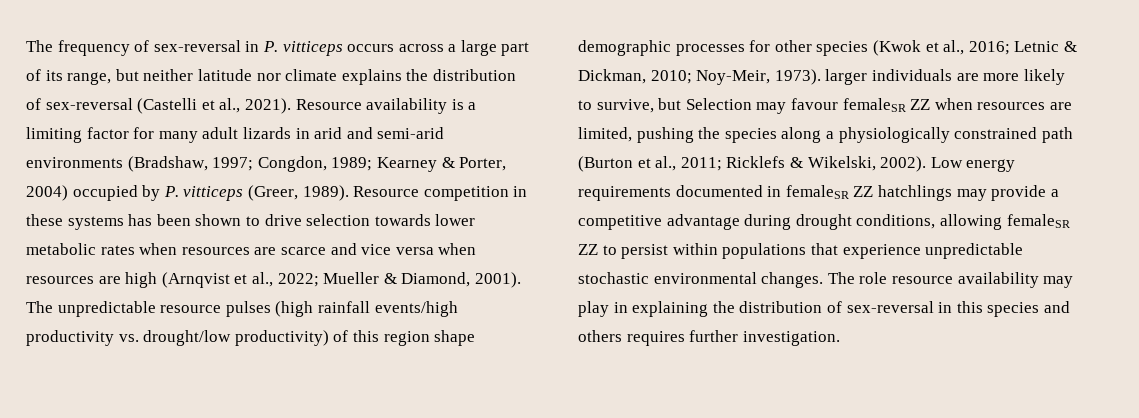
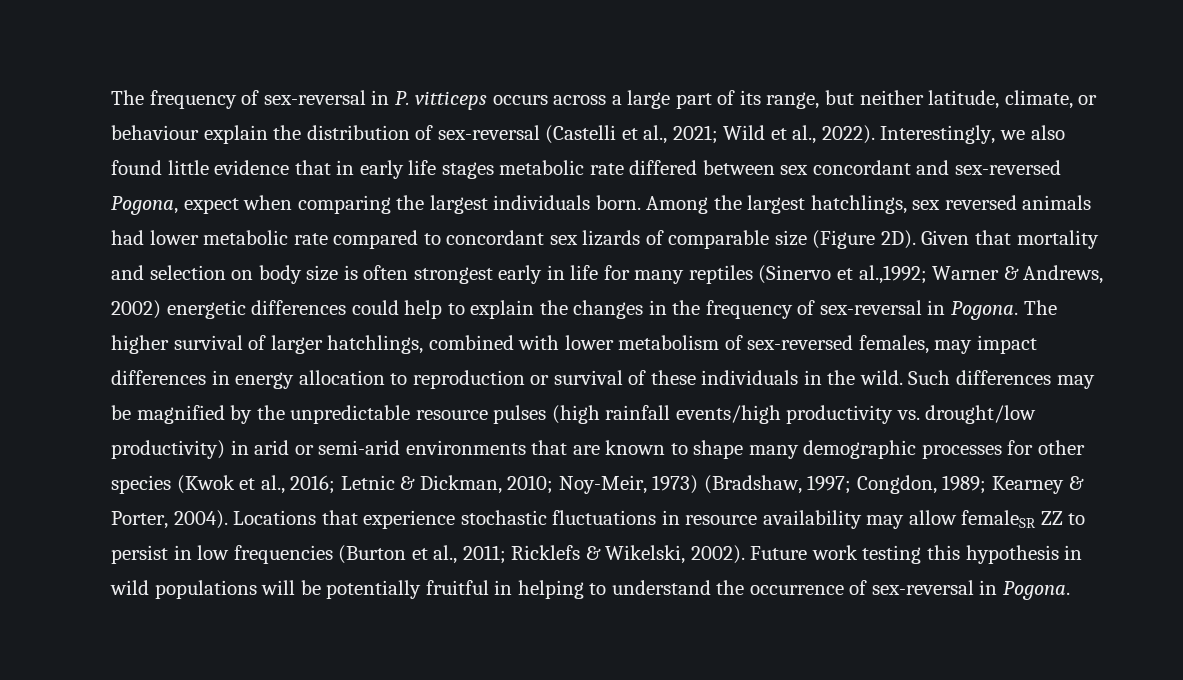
[197,69,402,85] latitude nor climate explains -> [928,90,1098,109] [111,125,268,144] latitude, climate, or behaviour explain
[244,98,477,114] [26,127,445,143] [26,156,507,172] [26,185,528,201] [26,214,476,230] [26,243,477,255] [26,272,521,288] [26,301,53,313] 2021). Resource availability is a limiting factor for many adult lizards in arid and semi-arid environments (Bradshaw, 1997; Congdon, 1989; Kearney & Porter, 2004) occupied by P. vitticeps (Greer, 1989). Resource competition in these systems has been shown to drive selection towards lower metabolic rates when resources are scarce and vice versa when resources are high (Arnqvist et al., 2022; Mueller & Diamond, 2001). The -> [672,125,1065,144] [111,160,1062,179] [111,195,1092,215] [111,230,1099,249] [111,265,1104,284] [111,300,1057,320] [111,335,1037,354] [111,370,1095,389] [111,405,285,424] 2021; Wild et al., 2022). Interestingly, we also found little evidence that in early life stages metabolic rate differed between sex concordant and sex-reversed Pogona, expect when comparing the largest individuals born. Among the largest hatchlings, sex reversed animals had lower metabolic rate compared to concordant sex lizards of comparable size (Figure 2D). Given that mortality and selection on body size is often strongest early in life for many reptiles (Sinervo et al.,1992; Warner & Andrews, 2002) energetic differences could help to explain the changes in the frequency of sex-reversal in Pogona. The higher survival of larger hatchlings, combined with lower metabolism of sex-reversed females, may impact differences in energy allocation to reproduction or survival of these individuals in the wild. Such differences may be magnified by the
[333,330,476,346] of this region shape -> [230,440,799,459] in arid or semi-arid environments that are known to shape many
[774,69,1065,85] [578,98,1072,114] [578,127,1073,143] 1973). larger individuals are more likely to survive, but Selection may favour femaleSR ZZ when resources are limited, pushing the species along a physiologically constrained path -> [652,475,1084,494] [111,510,1086,529] [111,545,333,564] 1973) (Bradshaw, 1997; Congdon, 1989; Kearney & Porter, 2004). Locations that experience stochastic fluctuations in resource availability may allow femaleSR ZZ to persist in low frequencies
[930,157,1016,172] [578,185,1059,201] [578,214,1070,230] [578,243,1024,259] [578,272,1074,288] [578,301,1070,317] [578,330,840,346] Low energy requirements documented in femaleSR ZZ hatchlings may provide a competitive advantage during drought conditions, allowing femaleSR ZZ to persist within populations that experience unpredictable stochastic environmental changes. The role resource availability may play in explaining the distribution of sex-reversal in this species and others requires further investigation. -> [750,545,1083,564] [110,580,1071,600] Future work testing this hypothesis in wild populations will be potentially fruitful in helping to understand the occurrence of sex-reversal in Pogona.

